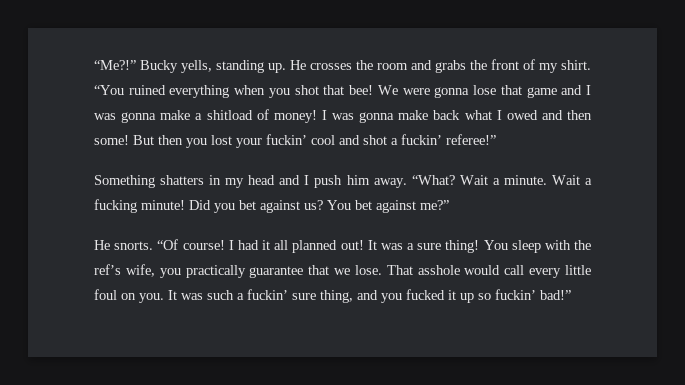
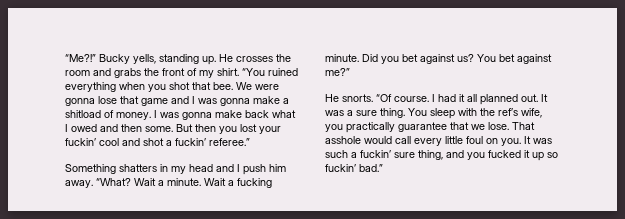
[349,85,374,95] bee! -> [213,82,233,90] bee.
[273,110,317,123] money! -> [116,112,151,120] money.
[94,135,129,145] some! -> [145,126,173,132] some.
[446,134,496,145] referee!” -> [209,138,250,146] referee.”
[141,200,185,210] minute! -> [325,54,359,62] minute.
[182,240,225,250] course! -> [394,96,429,102] course.
[340,240,364,250] out! -> [521,94,538,102] out.
[445,240,480,253] thing! -> [380,108,405,118] thing.
[540,290,571,300] bad!” -> [359,164,383,172] bad.”

